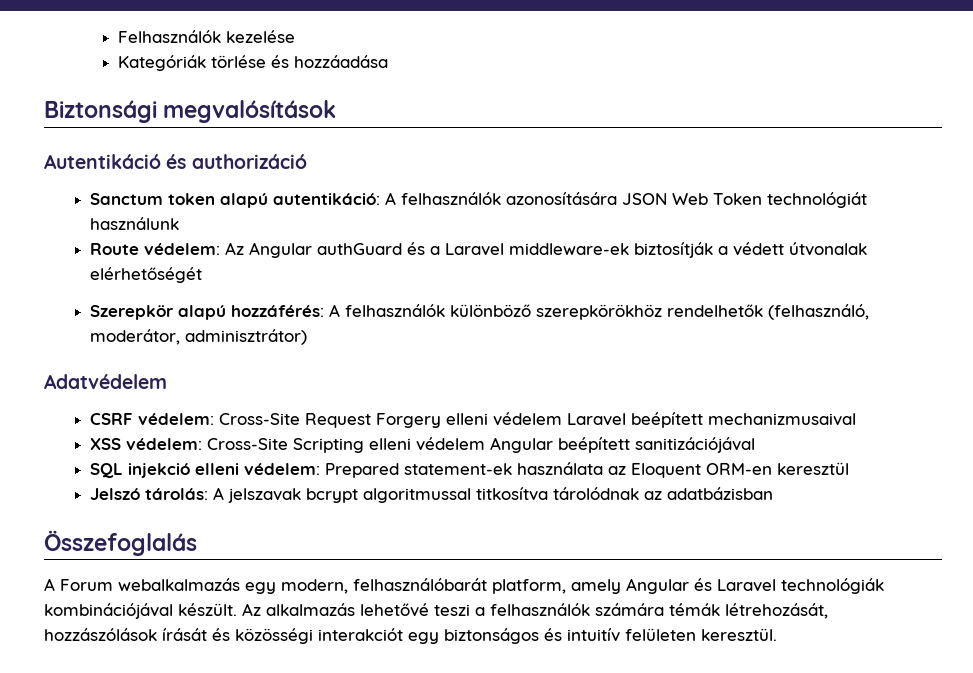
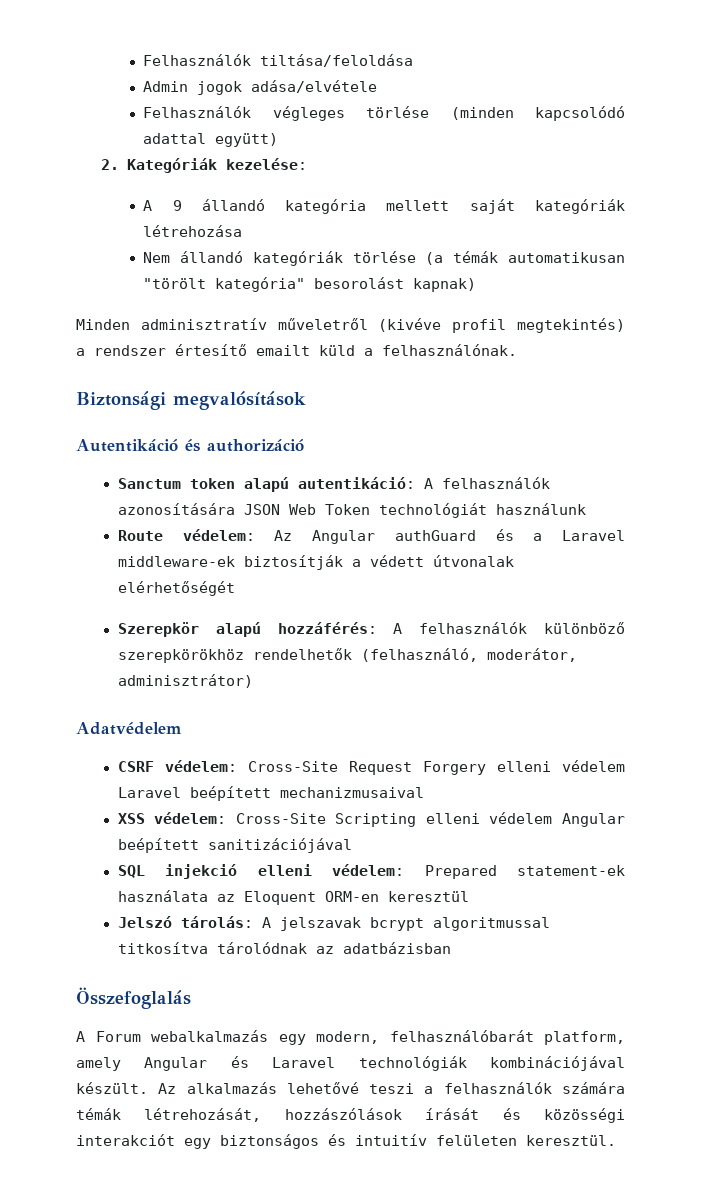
[118,30,296,43] [118,55,389,71] Felhasználók kezelése // Kategóriák törlése és hozzáadása -> [143,54,414,67] [143,80,378,95] [143,106,625,121] [143,133,279,147] [101,158,307,173] [143,199,625,214] [143,225,243,237] [143,251,626,266] [143,277,477,292] [76,318,625,333] [76,344,517,356] Felhasználók tiltása/feloldása // Admin jogok adása/elvétele // Felhasználók végleges törlése (minden kapcsolódó adattal együtt) // 2. Kategóriák kezelése: // A 9 állandó kategória mellett saját kategóriák létrehozása // Nem állandó kategóriák törlése (a témák automatikusan "törölt kategória" besorolást kapnak) // Minden adminisztratív műveletről (kivéve profil megtekintés) a rendszer értesítő emailt küld a felhasználónak.

